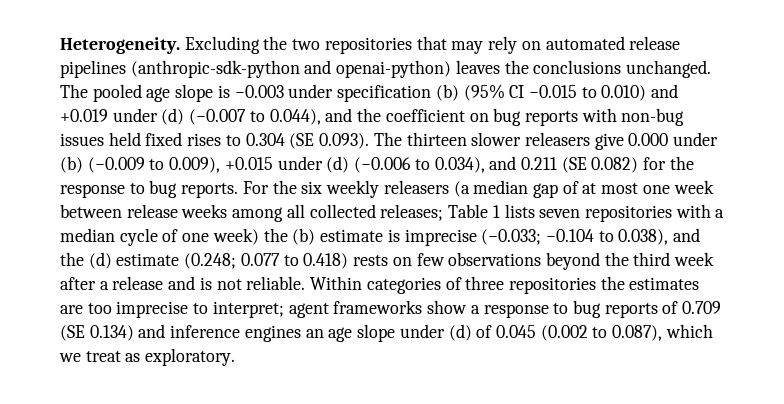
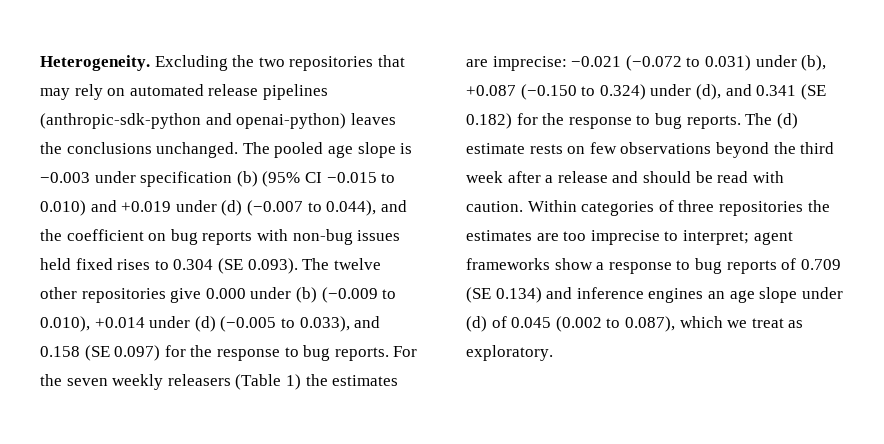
[406,132,590,146] thirteen slower releasers -> [333,258,381,270] [40,287,166,303] twelve other repositories
[169,156,639,173] 0.009), +0.015 under (d) (−0.006 to 0.034), and 0.211 (SE 0.082) -> [40,316,381,332] [40,345,161,361] 0.010), +0.014 under (d) (−0.005 to 0.033), and 0.158 (SE 0.097)
[301,181,323,194] six -> [66,378,108,386] seven
[453,180,714,198] [60,204,725,222] [60,228,701,246] [60,252,349,269] (a median gap of at most one week between release weeks among all collected releases; Table 1 lists seven repositories with a median cycle of one week) the (b) estimate is imprecise (−0.033; −0.104 to 0.038), and the (d) estimate (0.248; 0.077 to 0.418) -> [235,374,399,390] [466,55,827,71] [466,84,826,100] [466,113,798,129] [466,143,525,154] (Table 1) the estimates are imprecise: −0.021 (−0.072 to 0.031) under (b), +0.087 (−0.150 to 0.324) under (d), and 0.341 (SE 0.182) for the response to bug reports. The (d) estimate
[199,276,306,290] is not reliable. -> [642,171,784,183] [466,201,523,212] should be read with caution.

